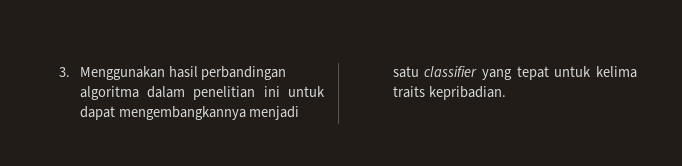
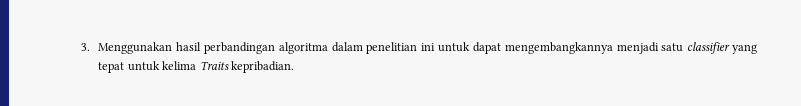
[392,86,425,98] traits -> [199,61,229,70] Traits

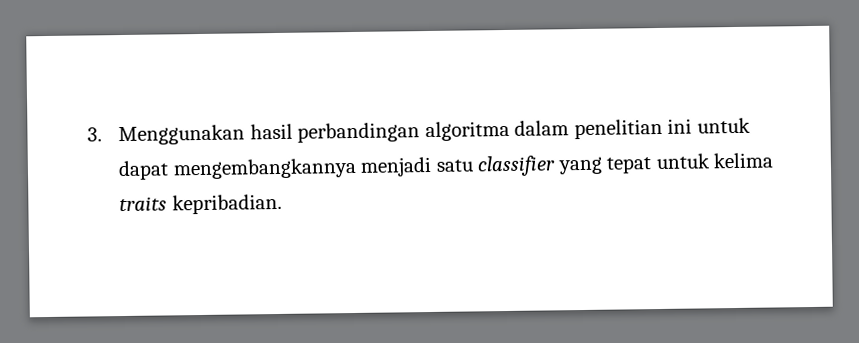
[199,61,229,70] Traits -> [119,196,168,212] traits

